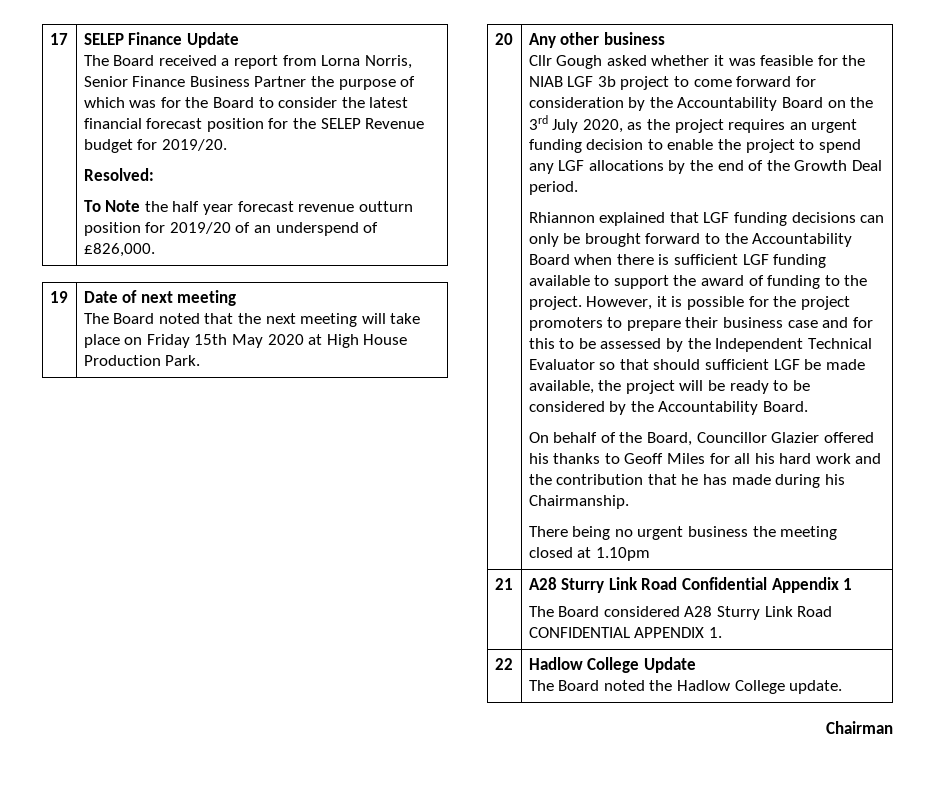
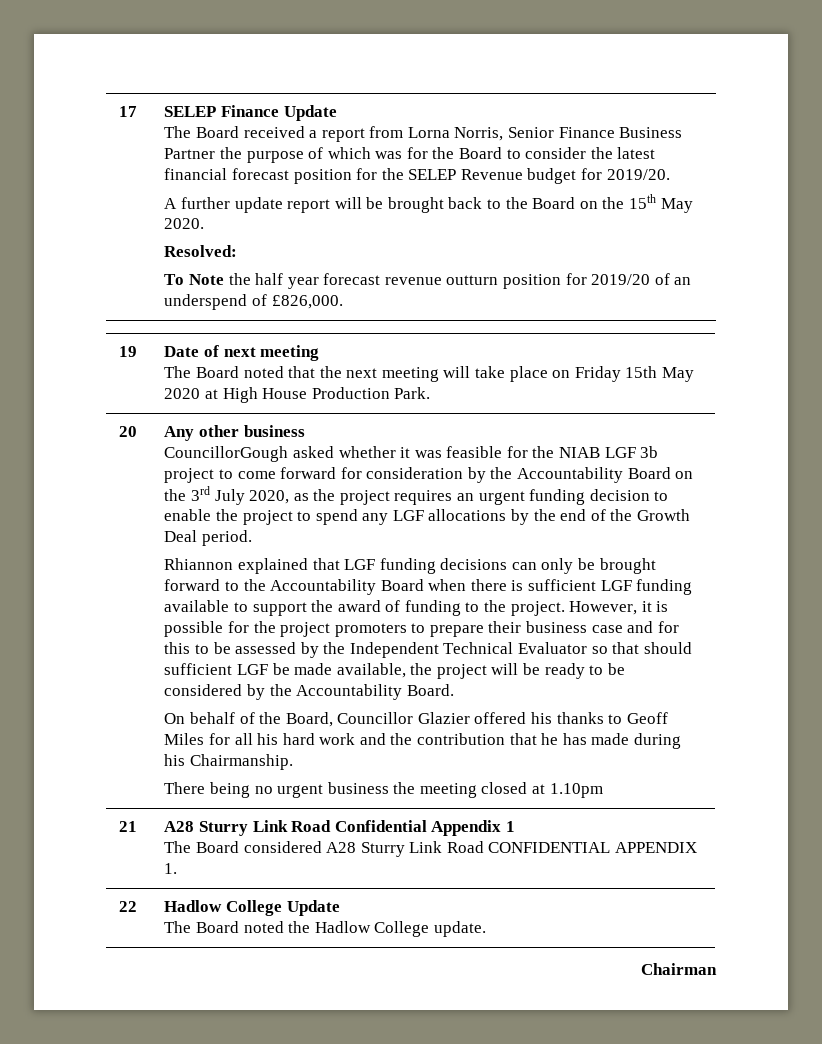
(227, 145) none -> [164,194,693,213] [164,218,205,229] // A further update report will be brought back to the Board on the 15th May 2020.
[528,55,603,69] Cllr Gough -> [164,446,289,462] CouncillorGough

